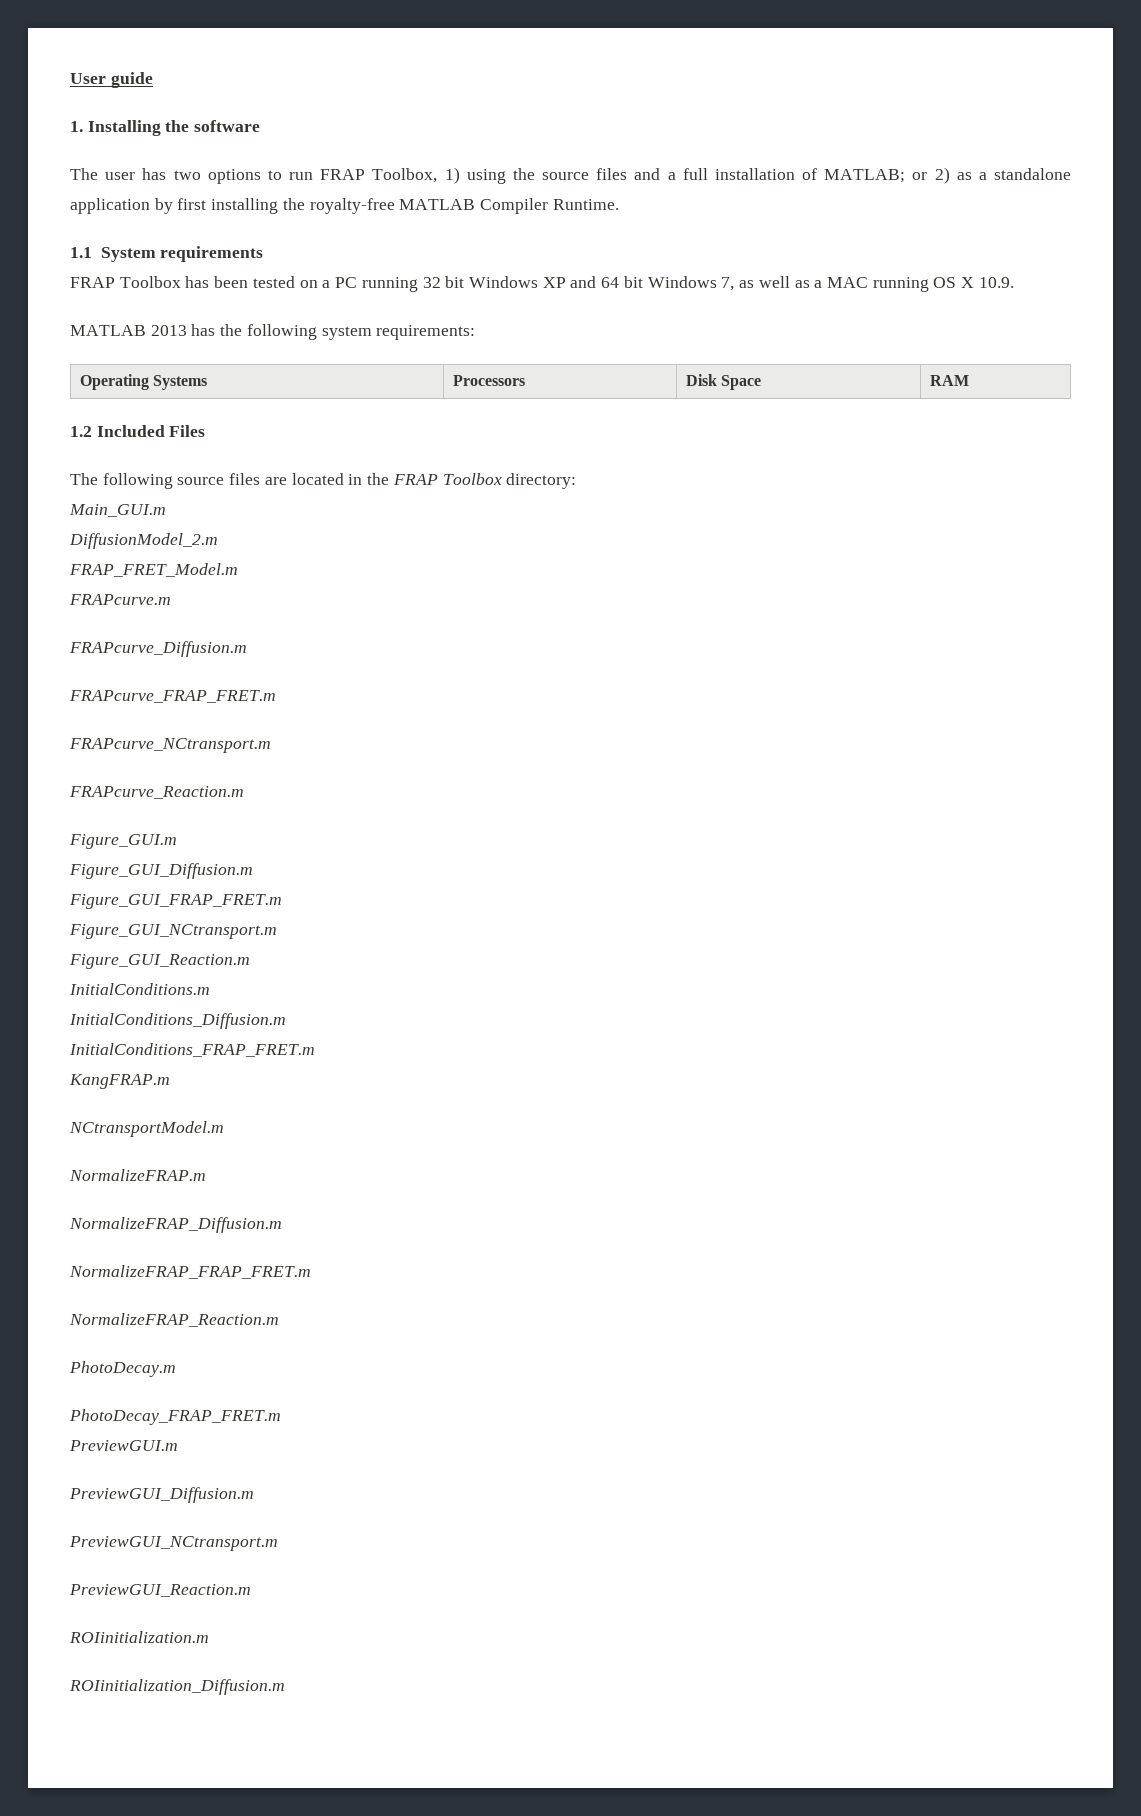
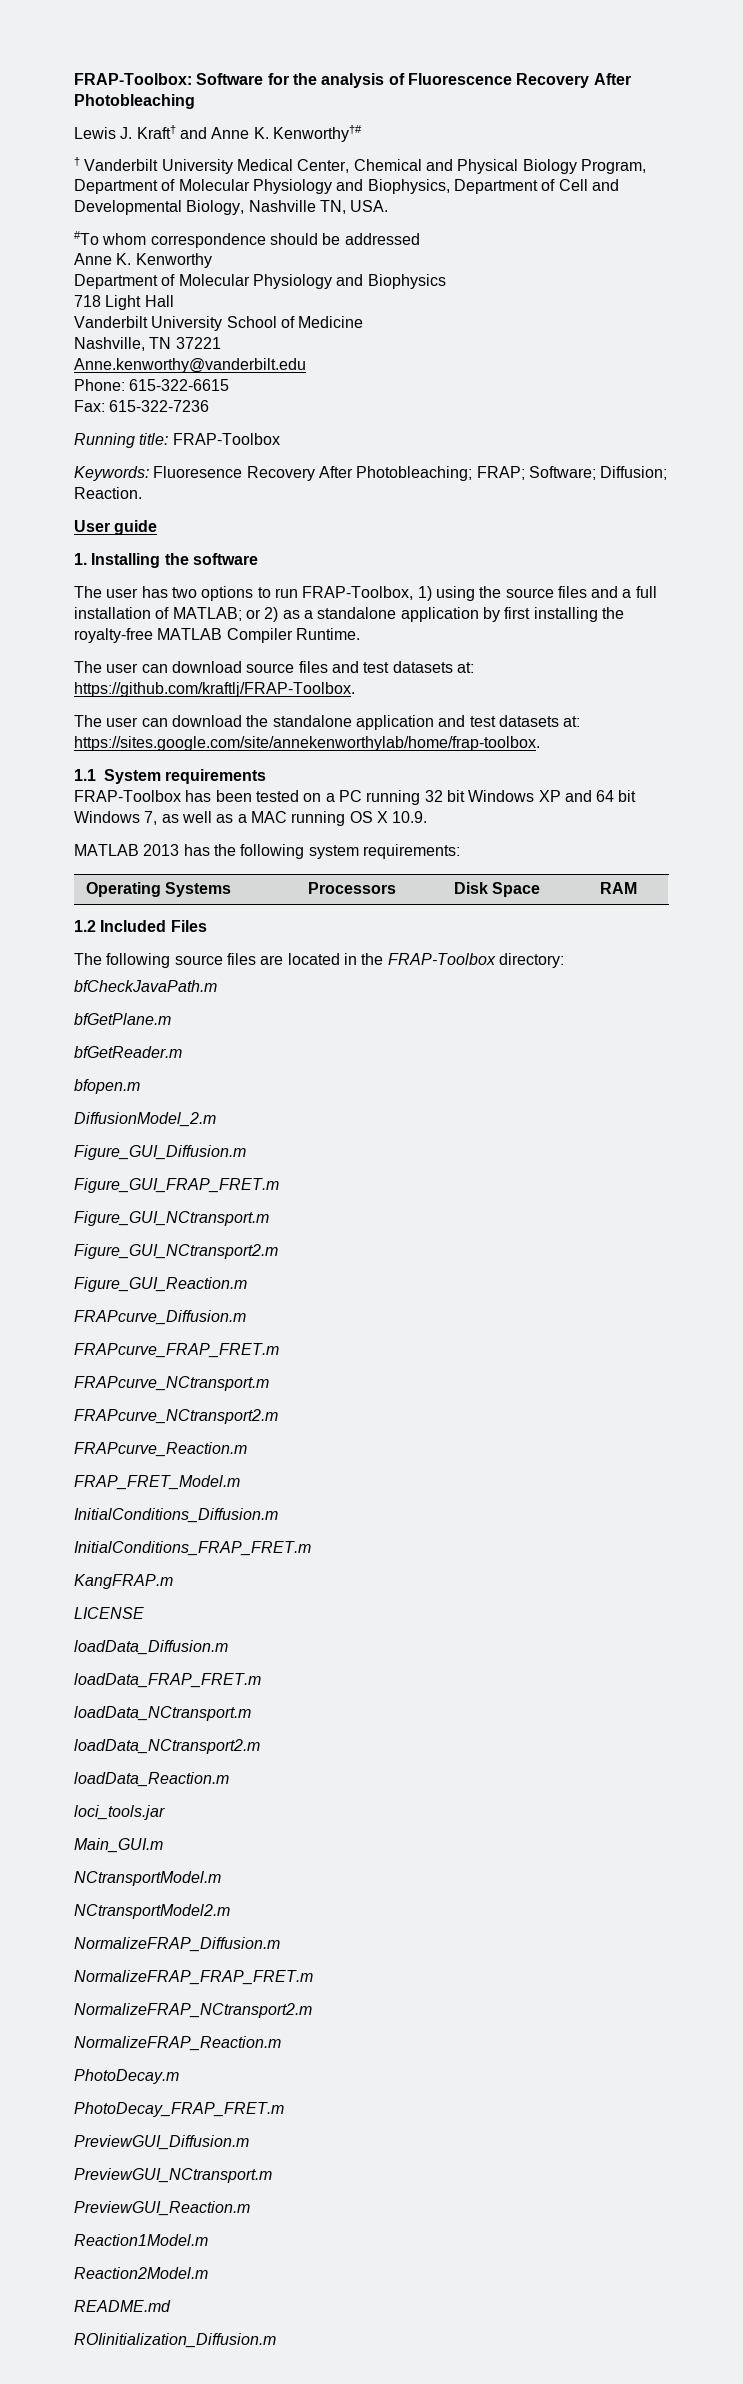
(70, 78) none -> [74,73,631,88] [74,94,195,109] [74,125,362,142] [74,157,646,174] [74,179,619,194] [74,200,389,215] [74,231,420,248] [74,253,212,268] [74,274,446,289] [74,295,174,310] [74,316,364,331] [74,337,221,351] [74,358,306,373] [74,379,230,391] [74,400,210,412] [74,433,280,448] [74,466,668,481] [74,487,142,499] FRAP-Toolbox: Software for the analysis of Fluorescence Recovery After Photobleaching // Lewis J. Kraft† and Anne K. Kenworthy†# // † Vanderbilt University Medical Center, Chemical and Physical Biology Program, Department of Molecular Physiology and Biophysics, Department of Cell and Developmental Biology, Nashville TN, USA. // #To whom correspondence should be addressed // Anne K. Kenworthy // Department of Molecular Physiology and Biophysics // 718 Light Hall // Vanderbilt University School of Medicine // Nashville, TN 37221 // Anne.kenworthy@vanderbilt.edu // Phone: 615-322-6615 // Fax: 615-322-7236 // Running title: FRAP-Toolbox // Keywords: Fluoresence Recovery After Photobleaching; FRAP; Software; Diffusion; Reaction. //
[320,168,438,183] FRAP Toolbox, -> [302,586,414,600] FRAP-Toolbox,
(619, 204) none -> [74,661,474,673] [74,682,355,697] [74,715,581,730] [74,736,540,751] // The user can download source files and test datasets at: https://github.com/kraftlj/FRAP-Toolbox. // The user can download the standalone application and test datasets at: https://sites.google.com/site/annekenworthylab/home/frap-toolbox.
[70,276,181,288] FRAP Toolbox -> [74,790,181,802] FRAP-Toolbox
[392,473,502,485] FRAP Toolbox -> [387,953,496,965] FRAP-Toolbox
[69,504,166,517] [69,533,218,549] [69,563,238,577] [69,594,171,605] Main_GUI.m // DiffusionModel_2.m // FRAP_FRET_Model.m // FRAPcurve.m -> [74,980,217,992] [74,1013,171,1025] [74,1046,182,1058] [74,1079,140,1094] [74,1112,216,1127] [74,1145,246,1160] [74,1178,279,1193] [74,1211,269,1226] [74,1244,278,1259] [74,1277,247,1292] bfCheckJavaPath.m // bfGetPlane.m // bfGetReader.m // bfopen.m // DiffusionModel_2.m // Figure_GUI_Diffusion.m // Figure_GUI_FRAP_FRET.m // Figure_GUI_NCtransport.m // Figure_GUI_NCtransport2.m // Figure_GUI_Reaction.m
(271, 745) none -> [74,1409,278,1424] // FRAPcurve_NCtransport2.m
[69,834,177,849] [69,863,253,879] [69,894,282,909] [69,924,277,939] [69,954,250,969] [69,983,210,995] [69,1013,286,1029] [69,1043,315,1057] [69,1074,170,1089] Figure_GUI.m // Figure_GUI_Diffusion.m // Figure_GUI_FRAP_FRET.m // Figure_GUI_NCtransport.m // Figure_GUI_Reaction.m // InitialConditions.m // InitialConditions_Diffusion.m // InitialConditions_FRAP_FRET.m // KangFRAP.m -> [74,1475,240,1490] [74,1508,278,1523] [74,1541,311,1556] [74,1574,173,1589] [74,1607,144,1619] [74,1640,228,1655] [74,1673,261,1688] [74,1706,251,1721] [74,1739,260,1754] [74,1772,229,1787] [74,1805,165,1820] [74,1838,163,1853] FRAP_FRET_Model.m // InitialConditions_Diffusion.m // InitialConditions_FRAP_FRET.m // KangFRAP.m // LICENSE // loadData_Diffusion.m // loadData_FRAP_FRET.m // loadData_NCtransport.m // loadData_NCtransport2.m // loadData_Reaction.m // loci_tools.jar // Main_GUI.m
[69,1169,206,1181] NormalizeFRAP.m -> [74,1904,230,1919] NCtransportModel2.m
(311, 1272) none -> [74,2003,312,2018] // NormalizeFRAP_NCtransport2.m
[69,1440,178,1451] // PreviewGUI.m -> (284, 2109) none
[69,1631,209,1643] ROIinitialization.m -> [74,2234,208,2246] [74,2267,208,2279] [74,2300,171,2312] Reaction1Model.m // Reaction2Model.m // README.md

